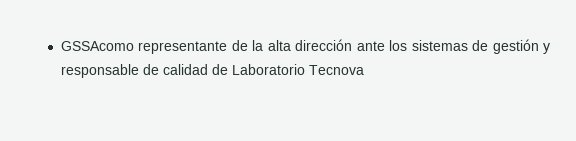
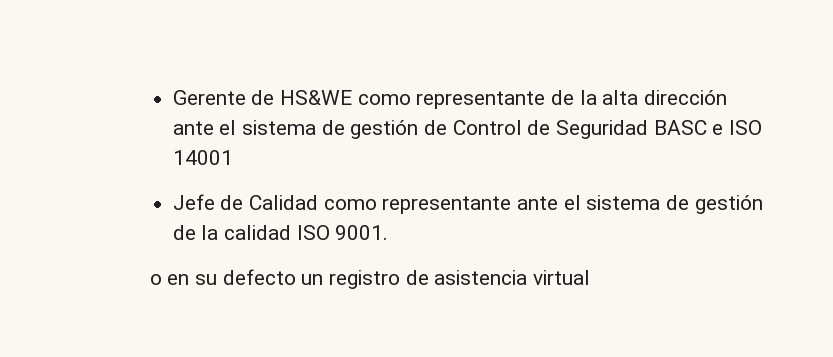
[61,41,135,51] GSSAcomo -> [172,90,411,105] Gerente de HS&WE como
[389,39,550,54] [61,64,365,78] los sistemas de gestión y responsable de calidad de Laboratorio Tecnova -> [219,120,763,139] [172,150,233,165] [172,194,763,214] [172,225,389,240] [149,269,590,289] el sistema de gestión de Control de Seguridad BASC e ISO 14001 // Jefe de Calidad como representante ante el sistema de gestión de la calidad ISO 9001. // o en su defecto un registro de asistencia virtual

